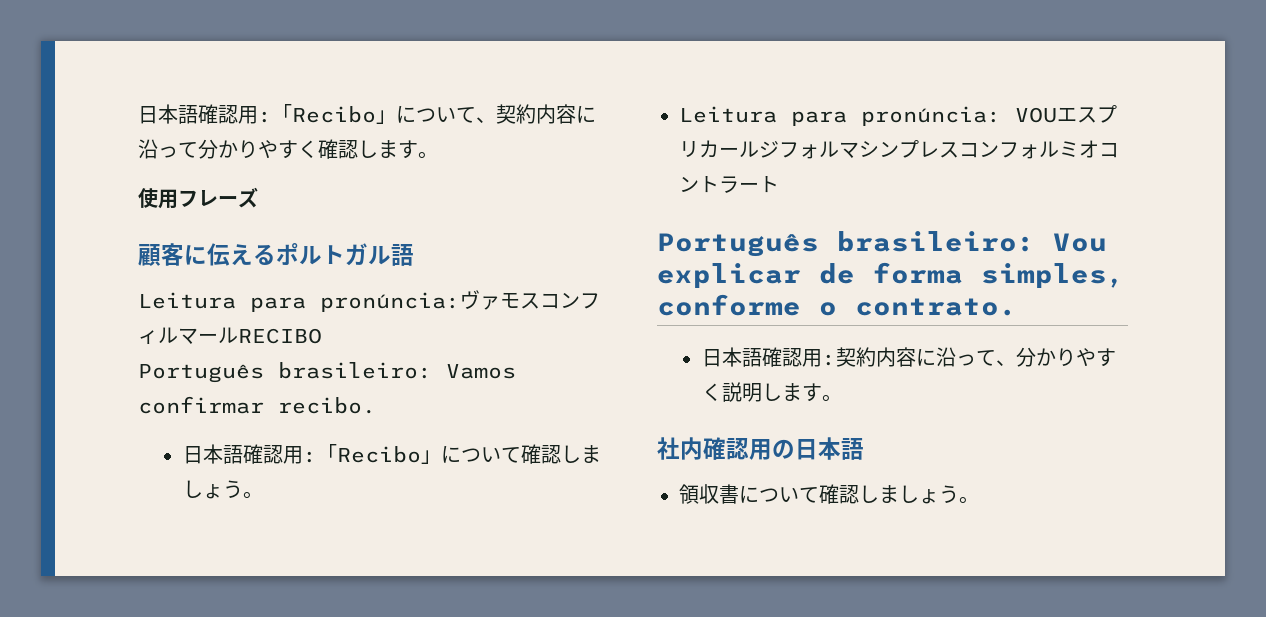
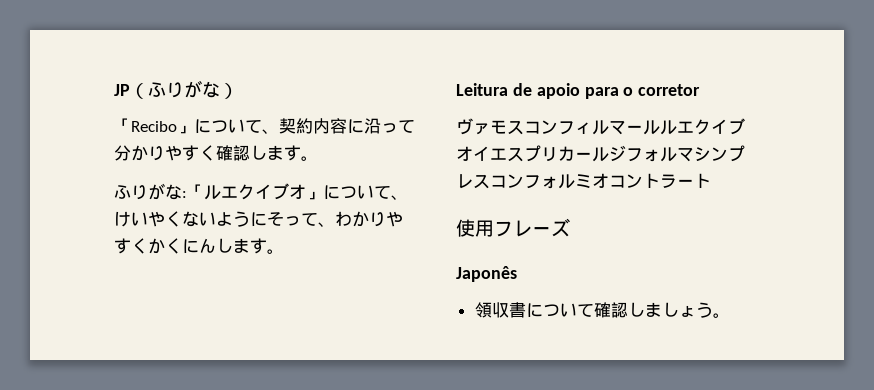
[138,104,272,124] 日本語確認用: -> [114,80,238,99] JP（ふりがな） //
[138,187,258,209] [138,243,414,266] [138,292,460,312] 使用フレーズ // 顧客に伝えるポルトガル語 // Leitura para pronúncia: -> [114,183,408,200] [114,211,403,227] [114,238,284,254] [456,83,701,99] ふりがな:「ルエクイブオ」について、けいやくないようにそって、わかりやすくかくにんします。 // Leitura de apoio para o corretor //
[238,328,322,344] [138,362,516,383] [138,396,376,414] [182,444,601,464] [182,480,263,499] [679,106,1057,126] RECIBO // Português brasileiro: Vamos confirmar recibo. // 日本語確認用:「Recibo」について確認しましょう。 // Leitura para pronúncia: VOU -> [660,118,745,135] [456,146,490,161] ルエクイブオイ
[657,231,1107,257] [657,262,1125,288] [657,294,1017,316] [701,347,1116,367] [701,382,842,402] [657,437,864,460] Português brasileiro: Vou explicar de forma simples, conforme o contrato. // 日本語確認用:契約内容に沿って、分かりやすく説明します。 // 社内確認用の日本語 -> [456,218,570,237] [456,266,517,282] 使用フレーズ // Japonês

